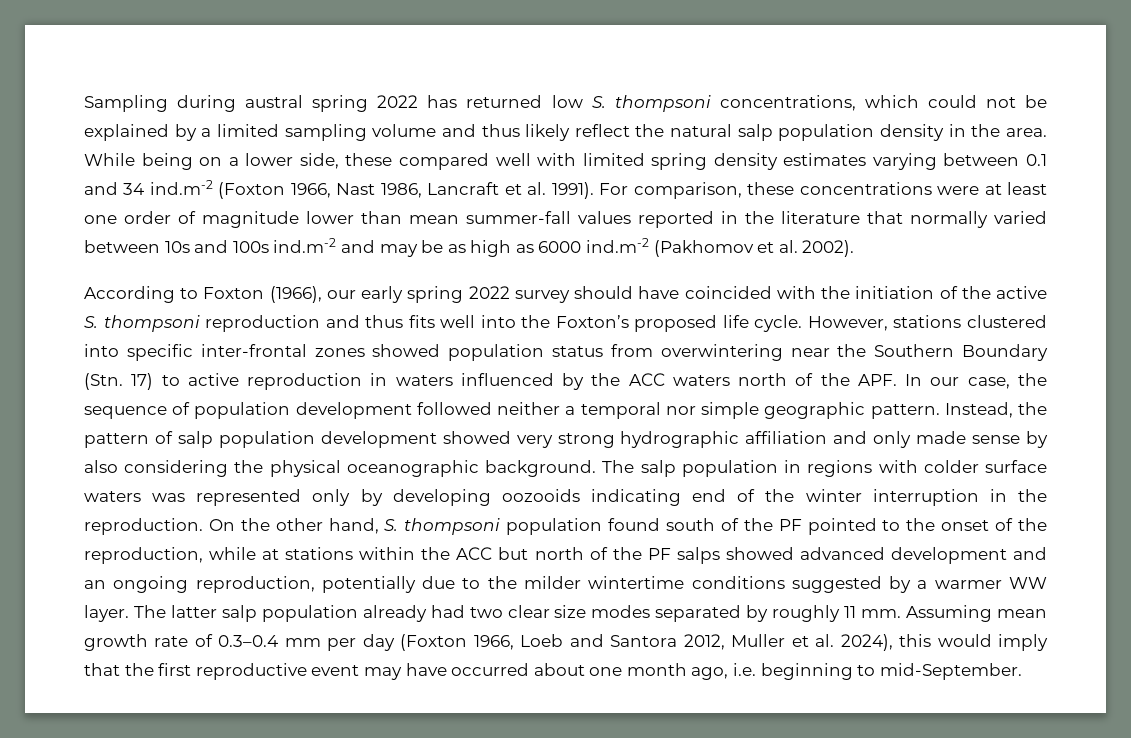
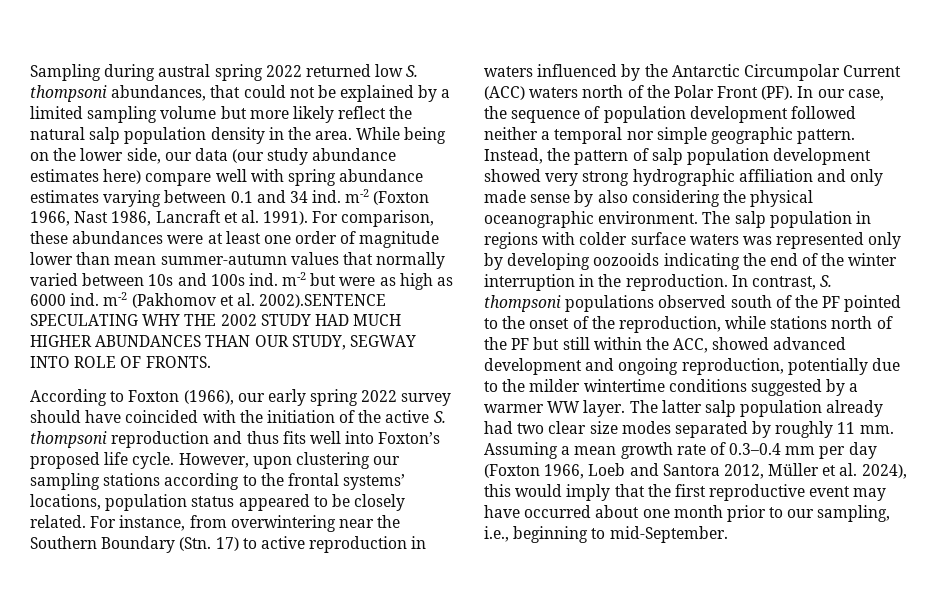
[427,95,458,108] has -> (302, 71) none
[719,95,919,111] concentrations, which -> [111,85,241,101] abundances, that
[441,124,520,137] and thus -> [220,106,289,119] but more
[228,157,239,166] a -> [53,148,77,161] the
[345,153,778,170] these compared well with limited spring density -> [164,148,397,165] [30,169,424,186] our data (our study abundance estimates here) compare well with spring abundance
[149,180,213,195] ind.m-2 -> [312,189,370,203] ind. m-2
[799,182,932,195] concentrations -> [72,231,164,244] abundances
[466,211,860,228] summer-fall values reported in the literature -> [160,252,339,265] summer-autumn values
[273,238,444,257] ind.m-2 and may be -> [248,272,376,286] ind. m-2 but were
[586,238,650,253] ind.m-2 -> [70,292,128,306] ind. m-2
[802,240,855,257] 2002). -> [259,294,387,308] [30,314,402,326] [30,335,416,350] [30,356,211,368] 2002).SENTENCE SPECULATING WHY THE 2002 STUDY HAD MUCH HIGHER ABUNDANCES THAN OUR STUDY, SEGWAY INTO ROLE OF FRONTS.
[521,315,551,328] the -> (375, 437) none
[893,315,1047,328] [84,344,603,361] stations clustered into specific inter-frontal zones showed population status -> [252,452,401,469] [30,473,406,490] [30,494,406,511] [30,515,186,531] upon clustering our sampling stations according to the frontal systems’ locations, population status appeared to be closely related. For instance,
[628,373,665,386] ACC -> [671,64,902,81] [484,86,525,100] Antarctic Circumpolar Current (ACC)
[857,374,897,386] APF. -> [673,85,794,100] Polar Front (PF).
[485,460,597,477] background. -> [598,211,699,224] environment.
(682, 497) none -> [742,253,766,266] the
[208,518,661,535] On the other hand, S. thompsoni population found -> [731,275,833,290] [484,295,727,312] In contrast, S. thompsoni populations observed
[262,547,720,564] at stations within the ACC but north of the PF salps -> [770,316,893,329] [484,337,709,353] stations north of the PF but still within the ACC,
[84,580,106,589] an -> (615, 364) none
(993, 613) none -> [561,446,571,455] a
[731,634,786,647] Muller -> [768,463,820,476] Müller
[691,663,757,680] ago, i.e. -> [726,505,891,522] [484,526,509,542] prior to our sampling, i.e.,

